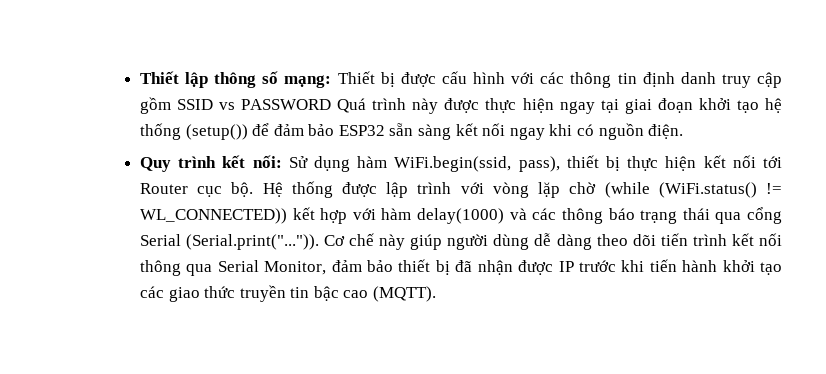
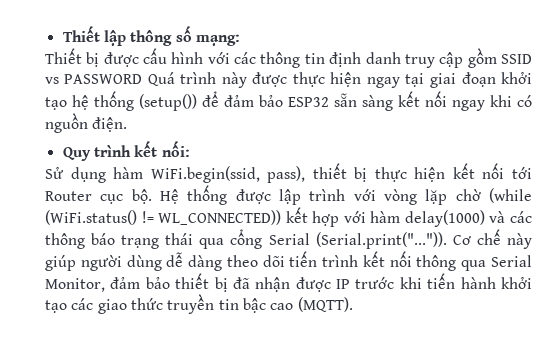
(332, 81) none -> (240, 40) //
(282, 161) none -> (190, 149) //

